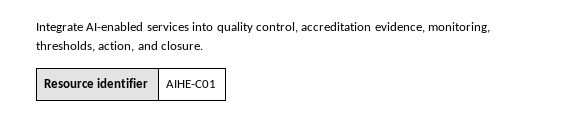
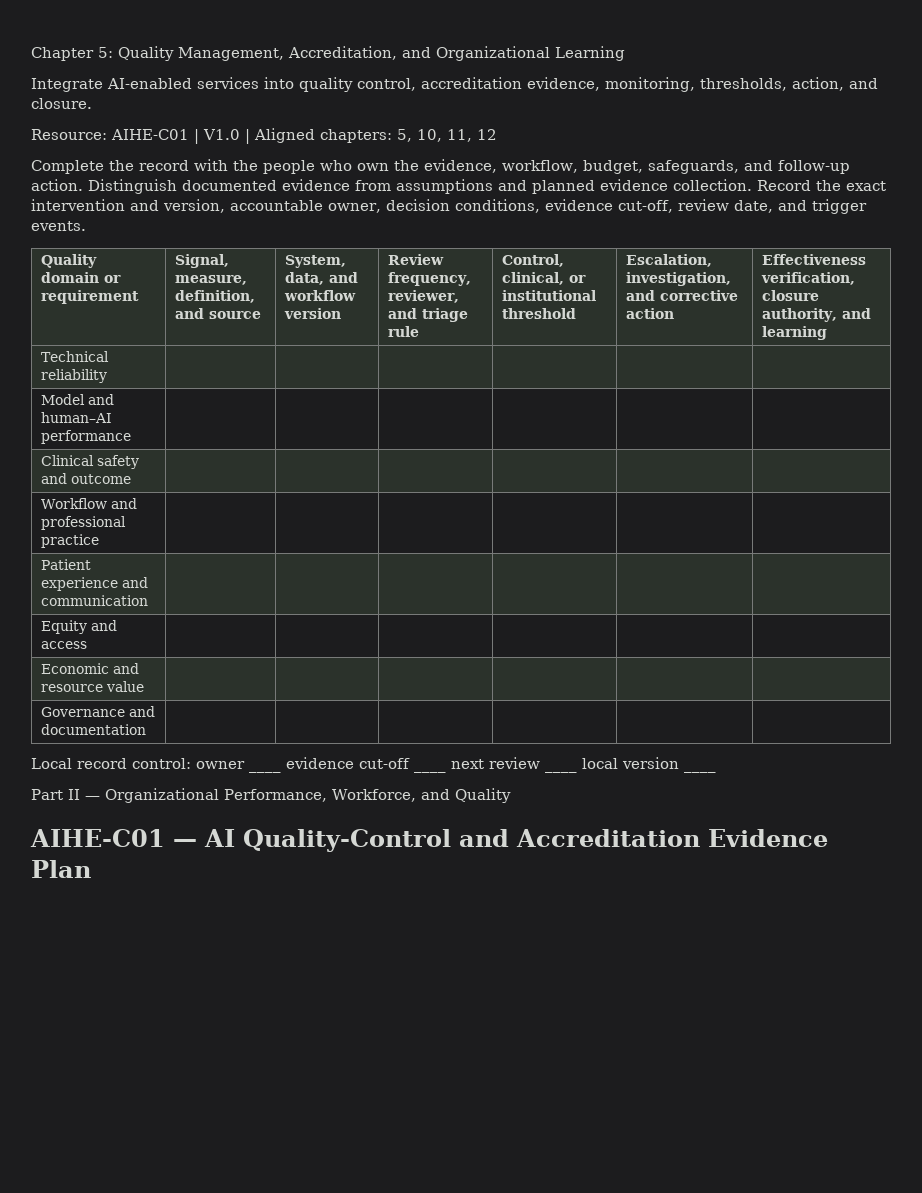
(36, 28) none -> [31,46,625,61] Chapter 5: Quality Management, Accreditation, and Organizational Learning //
[44,78,149,88] [166,80,217,88] // Resource identifier | AIHE-C01 -> [31,128,497,144] [31,159,850,174] [31,179,886,194] [31,199,867,214] [31,221,86,231] [41,254,98,268] [41,272,122,283] [41,290,140,304] [175,254,230,268] [175,275,248,285] [175,290,256,303] [175,308,262,319] [285,255,347,268] [285,272,359,285] [284,290,357,301] [284,308,342,319] [388,254,445,265] [388,272,472,286] [388,290,460,303] [388,308,469,322] [388,326,420,337] [502,254,565,267] [502,272,587,285] [502,290,597,301] [502,308,577,319] [626,254,713,267] [626,272,732,286] [626,290,739,301] [626,308,675,319] [762,254,867,265] [761,272,856,285] [762,290,820,301] [762,308,872,322] [762,326,828,340] [41,351,110,362] [41,369,108,383] [41,394,115,405] [41,412,113,423] [41,430,132,444] [41,455,140,469] [41,473,132,484] [41,498,138,509] [41,516,127,530] [41,534,100,548] [41,559,92,570] [41,577,149,591] [41,595,149,606] [41,620,118,634] [41,641,88,649] [41,663,140,674] [41,681,145,692] [41,706,156,717] [41,724,147,735] [31,758,245,769] [249,769,281,773] [286,757,410,769] [414,769,446,773] [451,757,540,769] [545,769,577,773] [582,757,679,769] [684,769,716,773] [31,788,511,803] [30,829,828,852] [31,860,91,878] // Resource: AIHE-C01 | V1.0 | Aligned chapters: 5, 10, 11, 12 // Complete the record with the people who own the evidence, workflow, budget, safeguards, and follow-up action. Distinguish documented evidence from assumptions and planned evidence collection. Record the exact intervention and version, accountable owner, decision conditions, evidence cut-off, review date, and trigger events. // Quality domain or requirement | Signal, measure, definition, and source | System, data, and workflow version | Review frequency, reviewer, and triage rule | Control, clinical, or institutional threshold | Escalation, investigation, and corrective action | Effectiveness verification, closure authority, and learning // Technical reliability | | | | | | // Model and human–AI performance | | | | | | // Clinical safety and outcome | | | | | | // Workflow and professional practice | | | | | | // Patient experience and communication | | | | | | // Equity and access | | | | | | // Economic and resource value | | | | | | // Governance and documentation | | | | | | // Local record control: owner ____ evidence cut-off ____ next review ____ local version ____ // Part II — Organizational Performance, Workforce, and Quality // AIHE-C01 — AI Quality-Control and Accreditation Evidence Plan

